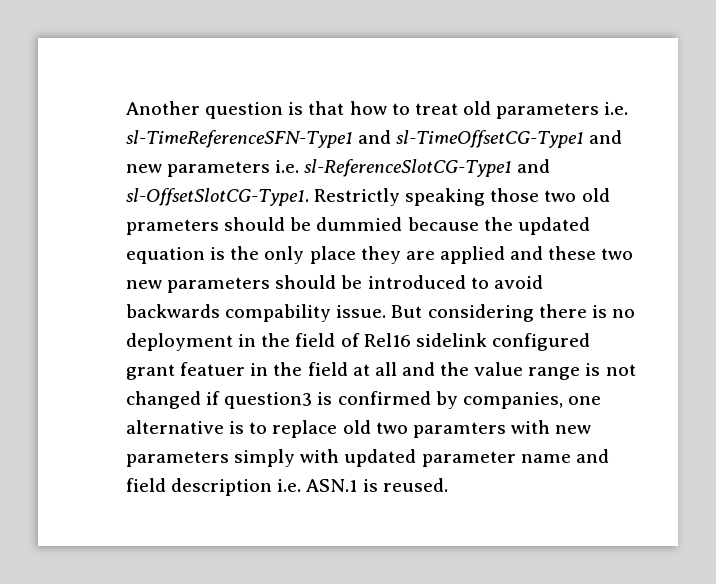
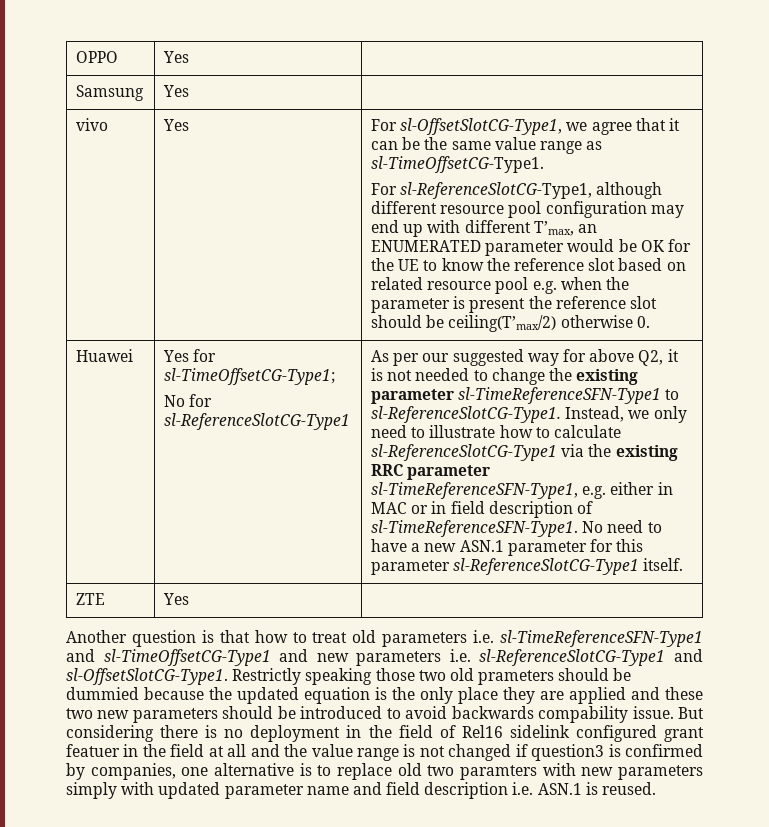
(126, 108) none -> [76,51,119,63] [163,51,190,63] [76,85,145,101] [163,85,190,97] [76,118,109,131] [163,119,190,131] [371,118,680,135] [371,137,603,154] [371,156,545,173] [371,182,663,199] [371,201,684,218] [371,220,597,237] [371,239,691,256] [371,258,686,271] [371,277,629,294] [371,296,657,313] [371,315,650,332] [76,349,134,362] [163,349,217,362] [164,368,336,385] [164,394,213,407] [164,413,351,430] [371,349,679,366] [371,368,639,385] [371,387,680,404] [371,406,687,423] [371,425,621,438] [371,444,678,461] [371,464,491,480] [371,482,673,499] [371,501,593,518] [371,520,662,537] [371,539,644,556] [371,558,684,575] [76,593,106,605] [163,593,190,605] OPPO | Yes | // Samsung | Yes | // vivo | Yes | For sl-OffsetSlotCG-Type1, we agree that it can be the same value range as sl-TimeOffsetCG-Type1. // For sl-ReferenceSlotCG-Type1, although different resource pool configuration may end up with different T’max, an ENUMERATED parameter would be OK for the UE to know the reference slot based on related resource pool e.g. when the parameter is present the reference slot should be ceiling(T’max/2) otherwise 0. // Huawei | Yes for sl-TimeOffsetCG-Type1; // No for sl-ReferenceSlotCG-Type1 | As per our suggested way for above Q2, it is not needed to change the existing parameter sl-TimeReferenceSFN-Type1 to sl-ReferenceSlotCG-Type1. Instead, we only need to illustrate how to calculate sl-ReferenceSlotCG-Type1 via the existing RRC parameter sl-TimeReferenceSFN-Type1, e.g. either in MAC or in field description of sl-TimeReferenceSFN-Type1. No need to have a new ASN.1 parameter for this parameter sl-ReferenceSlotCG-Type1 itself. // ZTE | Yes | //

